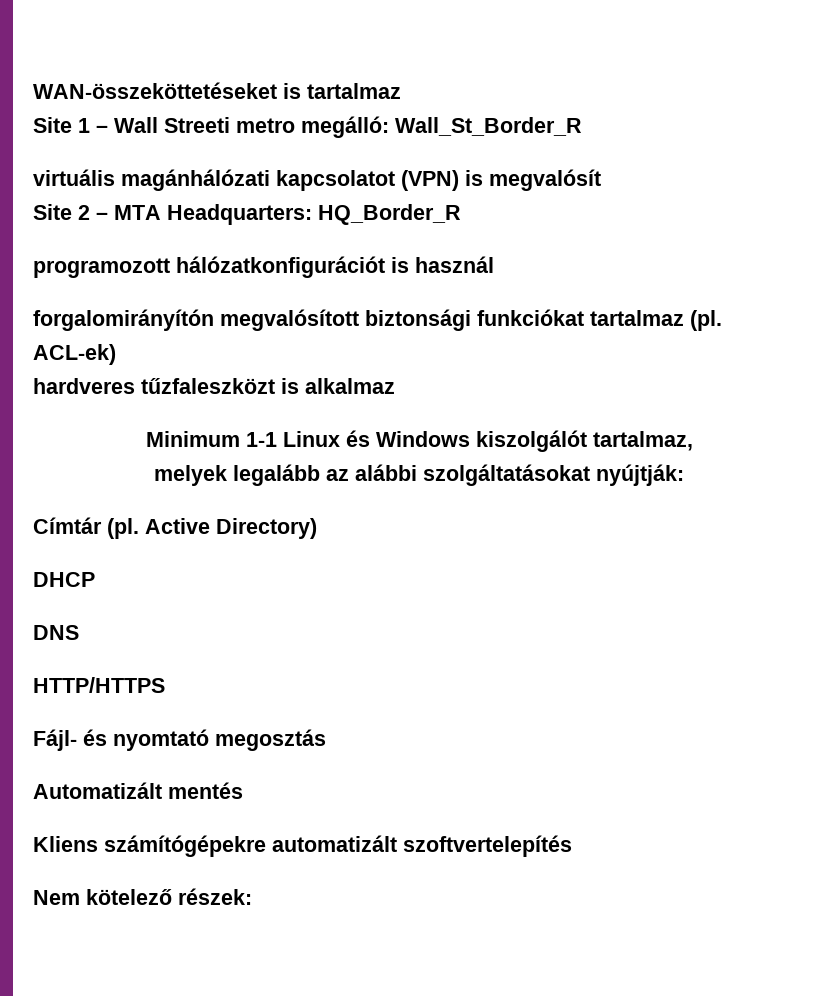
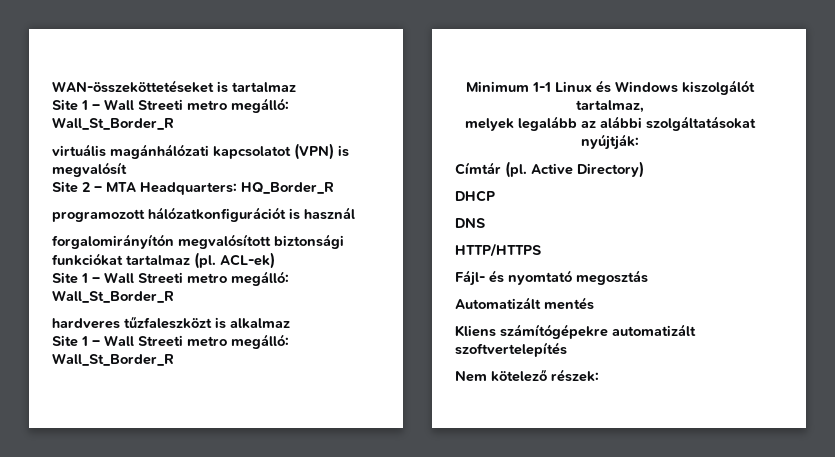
[33,378,395,394] hardveres tűzfaleszközt is alkalmaz -> [52,271,289,286] [52,290,174,303] [52,316,290,329] [52,334,289,349] [52,353,174,366] Site 1 – Wall Streeti metro megálló: Wall_St_Border_R // hardveres tűzfaleszközt is alkalmaz // Site 1 – Wall Streeti metro megálló: Wall_St_Border_R

